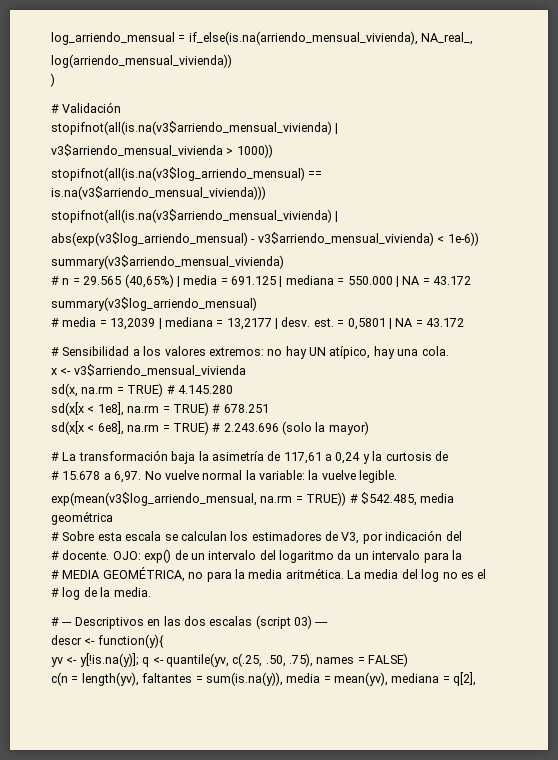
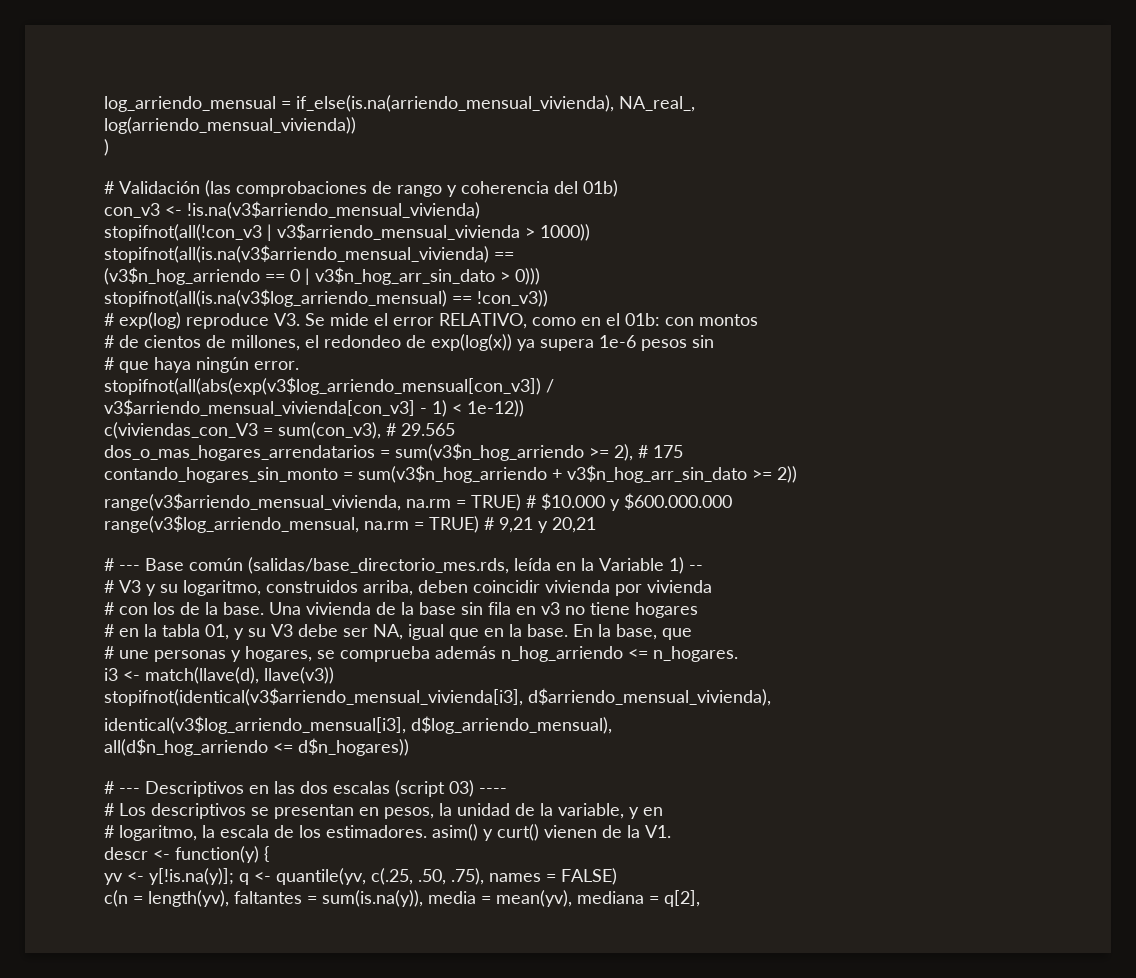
[51,121,339,135] // stopifnot(all(is.na(v3$arriendo_mensual_vivienda) | // -> [205,180,618,197] [104,201,480,219] [104,224,272,241] (las comprobaciones de rango y coherencia del 01b) // con_v3 <- !is.na(v3$arriendo_mensual_vivienda) // stopifnot(all(!con_v3 |
[51,167,323,181] [51,186,266,200] [51,209,339,223] [51,232,479,246] [51,255,284,269] [51,274,471,288] [51,297,257,311] [51,317,464,330] [51,346,449,359] [51,364,246,376] [51,383,233,397] [51,402,269,416] [51,421,369,435] [51,450,448,464] [51,470,398,483] [51,492,455,506] [51,511,113,525] [51,530,462,544] [51,549,462,563] [51,567,487,582] [51,587,151,600] stopifnot(all(is.na(v3$log_arriendo_mensual) == is.na(v3$arriendo_mensual_vivienda))) // stopifnot(all(is.na(v3$arriendo_mensual_vivienda) | // abs(exp(v3$log_arriendo_mensual) - v3$arriendo_mensual_vivienda) < 1e-6)) // summary(v3$arriendo_mensual_vivienda) // # n = 29.565 (40,65%) | media = 691.125 | mediana = 550.000 | NA = 43.172 // summary(v3$log_arriendo_mensual) // # media = 13,2039 | mediana = 13,2177 | desv. est. = 0,5801 | NA = 43.172 // # Sensibilidad a los valores extremos: no hay UN atípico, hay una cola. // x <- v3$arriendo_mensual_vivienda // sd(x, na.rm = TRUE) # 4.145.280 // sd(x[x < 1e8], na.rm = TRUE) # 678.251 // sd(x[x < 6e8], na.rm = TRUE) # 2.243.696 (solo la mayor) // # La transformación baja la asimetría de 117,61 a 0,24 y la curtosis de // # 15.678 a 6,97. No vuelve normal la variable: la vuelve legible. // exp(mean(v3$log_arriendo_mensual, na.rm = TRUE)) # $542.485, media geométrica // # Sobre esta escala se calculan los estimadores de V3, por indicación del // # docente. OJO: exp() de un intervalo del logaritmo da un intervalo para la // # MEDIA GEOMÉTRICA, no para la media aritmética. La media del log no es el // # log de la media. -> [104,245,514,263] [104,267,540,285] [104,289,548,307] [104,312,758,329] [104,334,714,351] [104,357,299,373] [104,377,554,395] [104,399,524,417] [104,422,455,439] [104,443,683,461] [104,465,797,483] [104,493,732,511] [104,515,596,533] [104,557,703,574] [104,580,712,596] [104,602,698,618] [104,624,692,640] [104,646,738,662] [104,667,334,684] [104,688,771,706] [104,716,612,734] [104,738,409,756] stopifnot(all(is.na(v3$arriendo_mensual_vivienda) == // (v3$n_hog_arriendo == 0 | v3$n_hog_arr_sin_dato > 0))) // stopifnot(all(is.na(v3$log_arriendo_mensual) == !con_v3)) // # exp(log) reproduce V3. Se mide el error RELATIVO, como en el 01b: con montos // # de cientos de millones, el redondeo de exp(log(x)) ya supera 1e-6 pesos sin // # que haya ningún error. // stopifnot(all(abs(exp(v3$log_arriendo_mensual[con_v3]) / // v3$arriendo_mensual_vivienda[con_v3] - 1) < 1e-12)) // c(viviendas_con_V3 = sum(con_v3), # 29.565 // dos_o_mas_hogares_arrendatarios = sum(v3$n_hog_arriendo >= 2), # 175 // contando_hogares_sin_monto = sum(v3$n_hog_arriendo + v3$n_hog_arr_sin_dato >= 2)) // range(v3$arriendo_mensual_vivienda, na.rm = TRUE) # $10.000 y $600.000.000 // range(v3$log_arriendo_mensual, na.rm = TRUE) # 9,21 y 20,21 // # --- Base común (salidas/base_directorio_mes.rds, leída en la Variable 1) -- // # V3 y su logaritmo, construidos arriba, deben coincidir vivienda por vivienda // # con los de la base. Una vivienda de la base sin fila en v3 no tiene hogares // # en la tabla 01, y su V3 debe ser NA, igual que en la base. En la base, que // # une personas y hogares, se comprueba además n_hog_arriendo <= n_hogares. // i3 <- match(llave(d), llave(v3)) // stopifnot(identical(v3$arriendo_mensual_vivienda[i3], d$arriendo_mensual_vivienda), // identical(v3$log_arriendo_mensual[i3], d$log_arriendo_mensual), // all(d$n_hog_arriendo <= d$n_hogares))
(329, 624) none -> [104,803,663,819] [104,824,671,841] // # Los descriptivos se presentan en pesos, la unidad de la variable, y en // # logaritmo, la escala de los estimadores. asim() y curt() vienen de la V1.
[97,634,164,648] function(y){ -> [175,846,269,863] function(y) {

